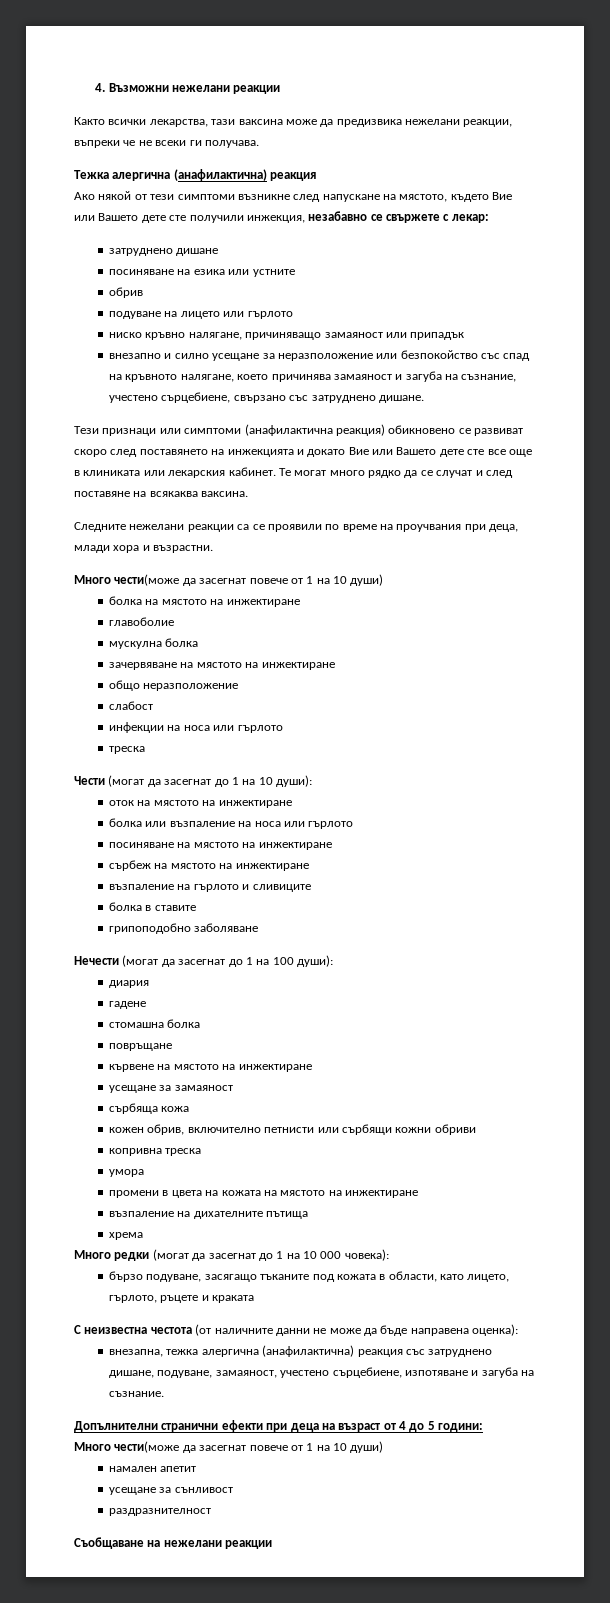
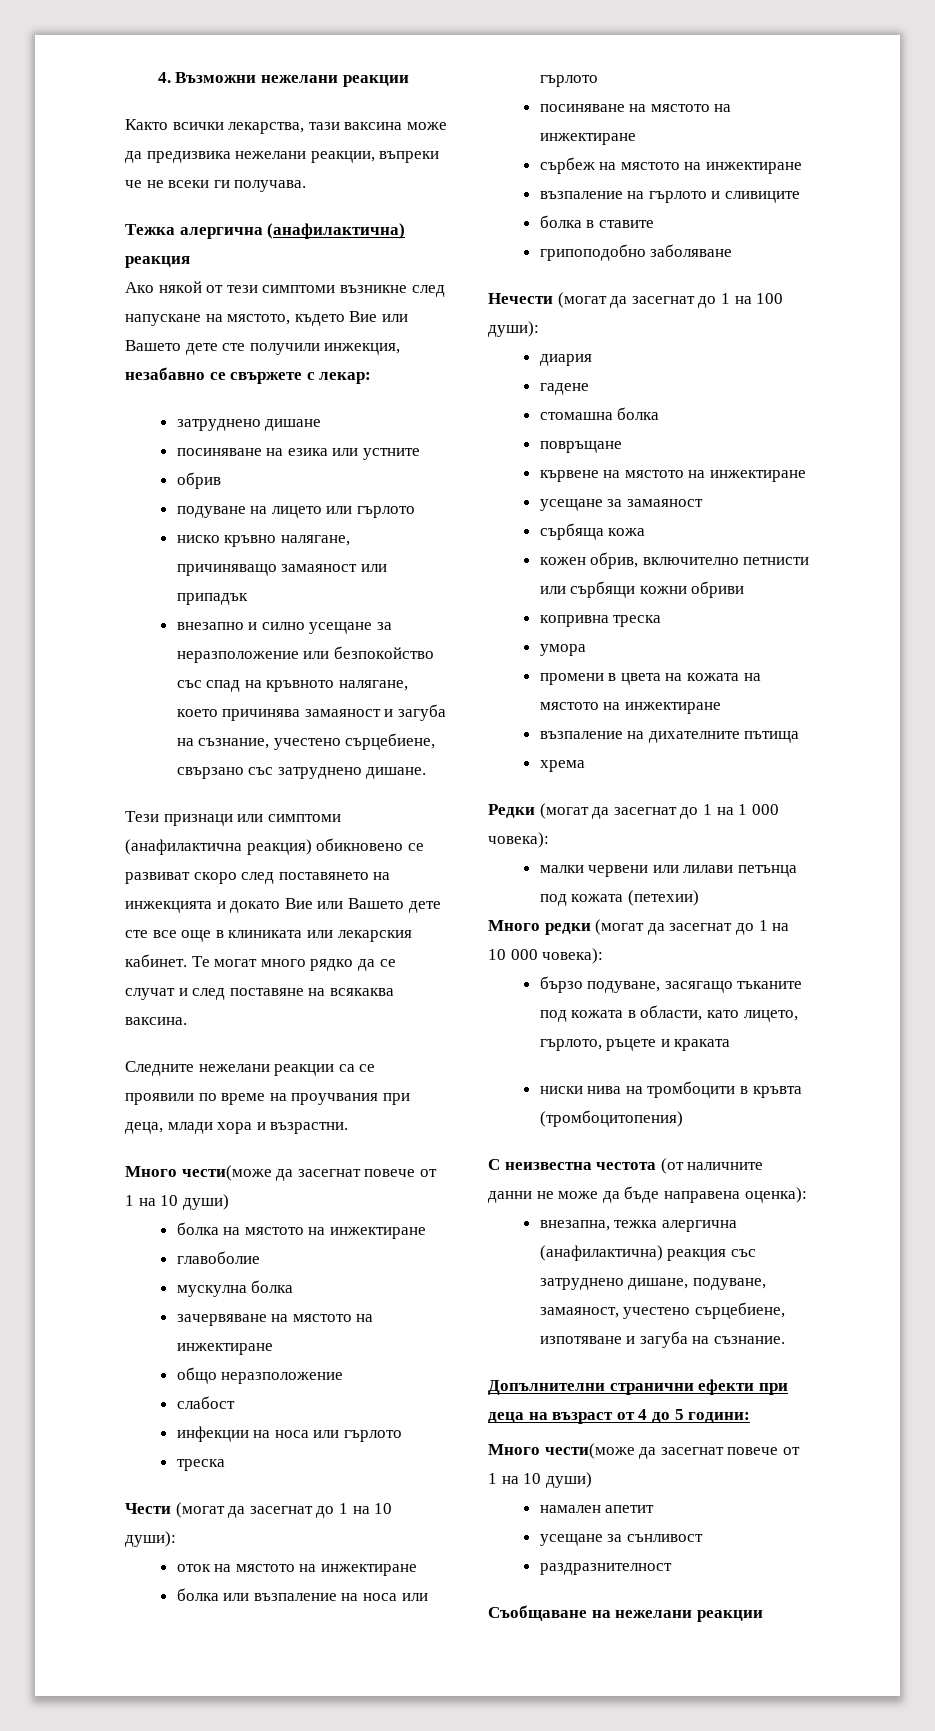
(144, 1236) none -> [488,803,779,819] [488,832,549,848] [539,865,797,877] [539,890,699,906] // Редки (могат да засегнат до 1 на 1 000 човека): // малки червени или лилави петънца под кожата (петехии)
(255, 1299) none -> [539,1081,802,1098] [539,1110,683,1127] // ниски нива на тромбоцити в кръвта (тромбоцитопения)

